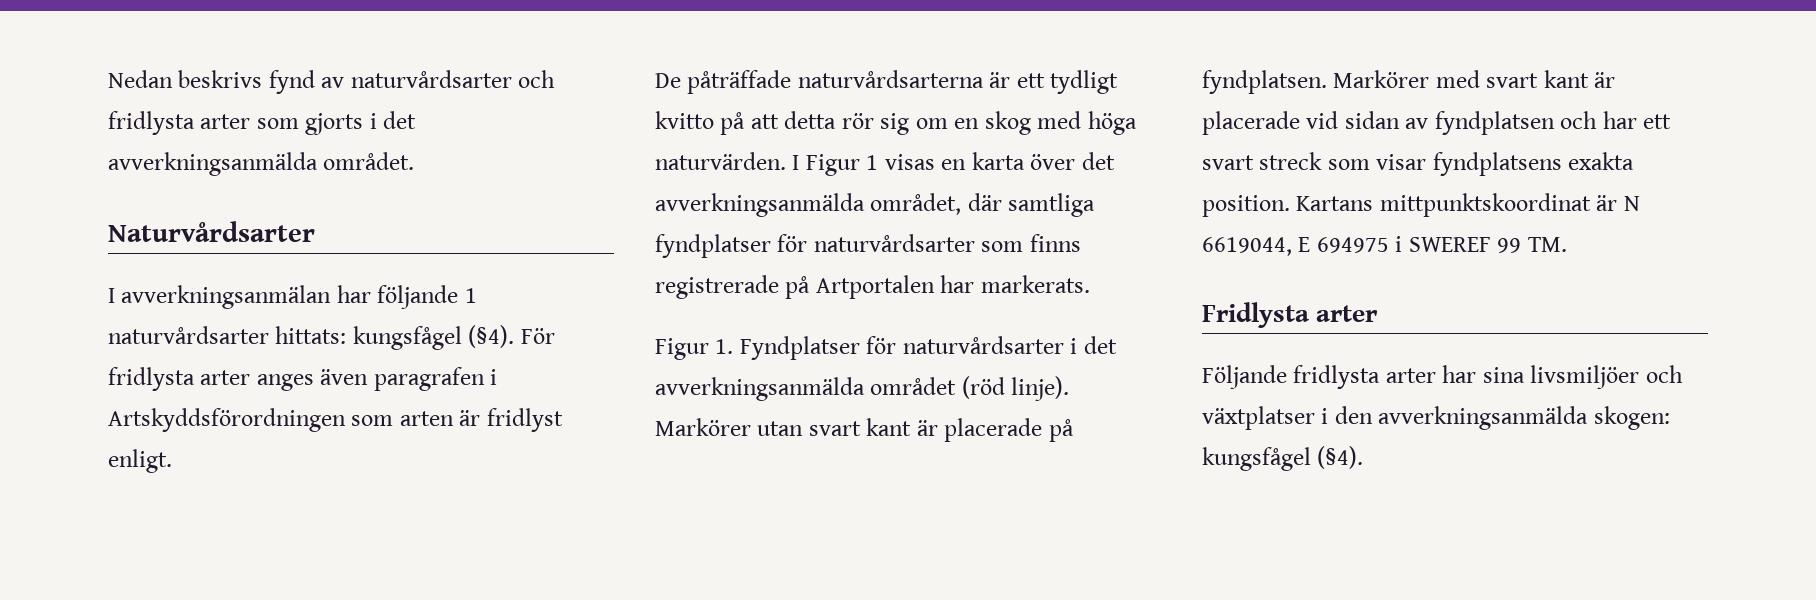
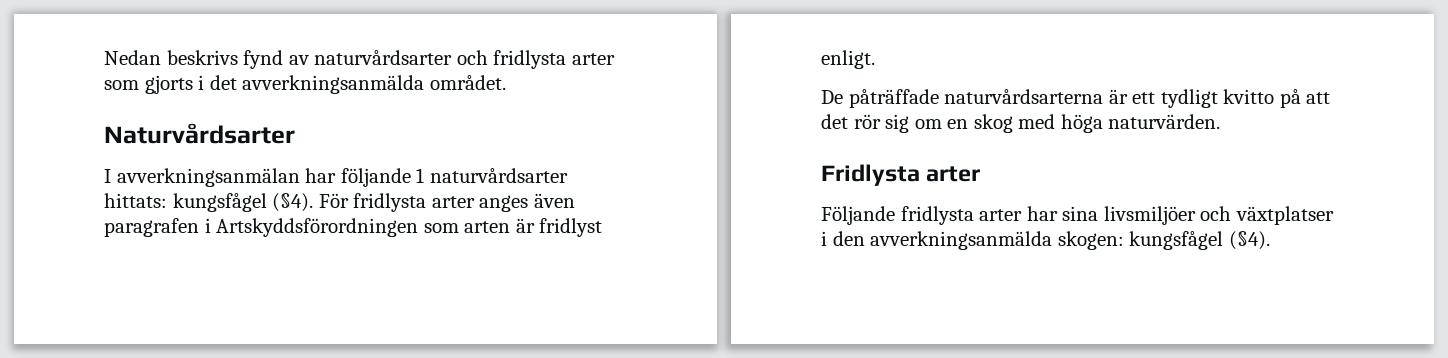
[784,111,837,129] detta -> [821,114,848,129] det
[792,152,1115,176] [655,193,1096,217] [655,234,1081,258] [655,275,1090,299] [655,336,1117,360] [655,376,1070,401] [655,418,1074,442] [1202,70,1616,94] [1202,111,1672,135] [1202,152,1635,176] [1202,193,1640,217] [1202,236,1567,256] I Figur 1 visas en karta över det avverkningsanmälda området, där samtliga fyndplatser för naturvårdsarter som finns registrerade på Artportalen har markerats. // Figur 1. Fyndplatser för naturvårdsarter i det avverkningsanmälda området (röd linje). Markörer utan svart kant är placerade på fyndplatsen. Markörer med svart kant är placerade vid sidan av fyndplatsen och har ett svart streck som visar fyndplatsens exakta position. Kartans mittpunktskoordinat är N 6619044, E 694975 i SWEREF 99 TM. -> (1221, 121) none

